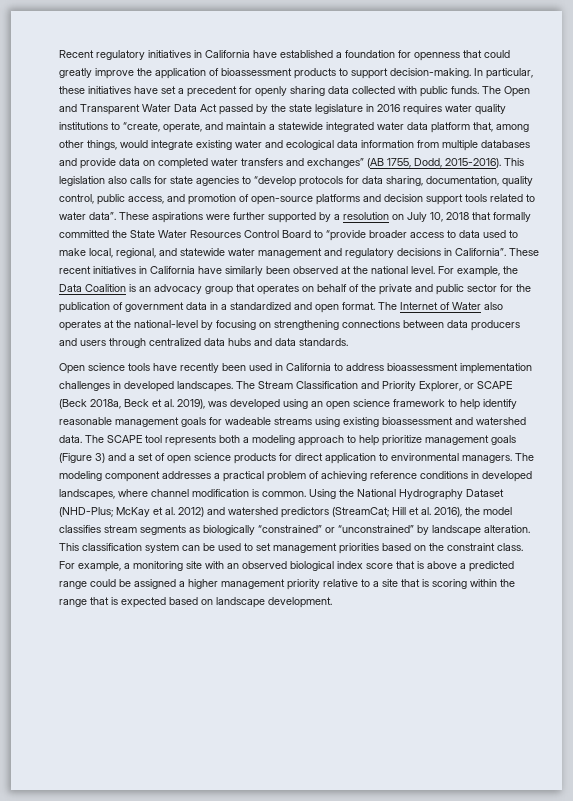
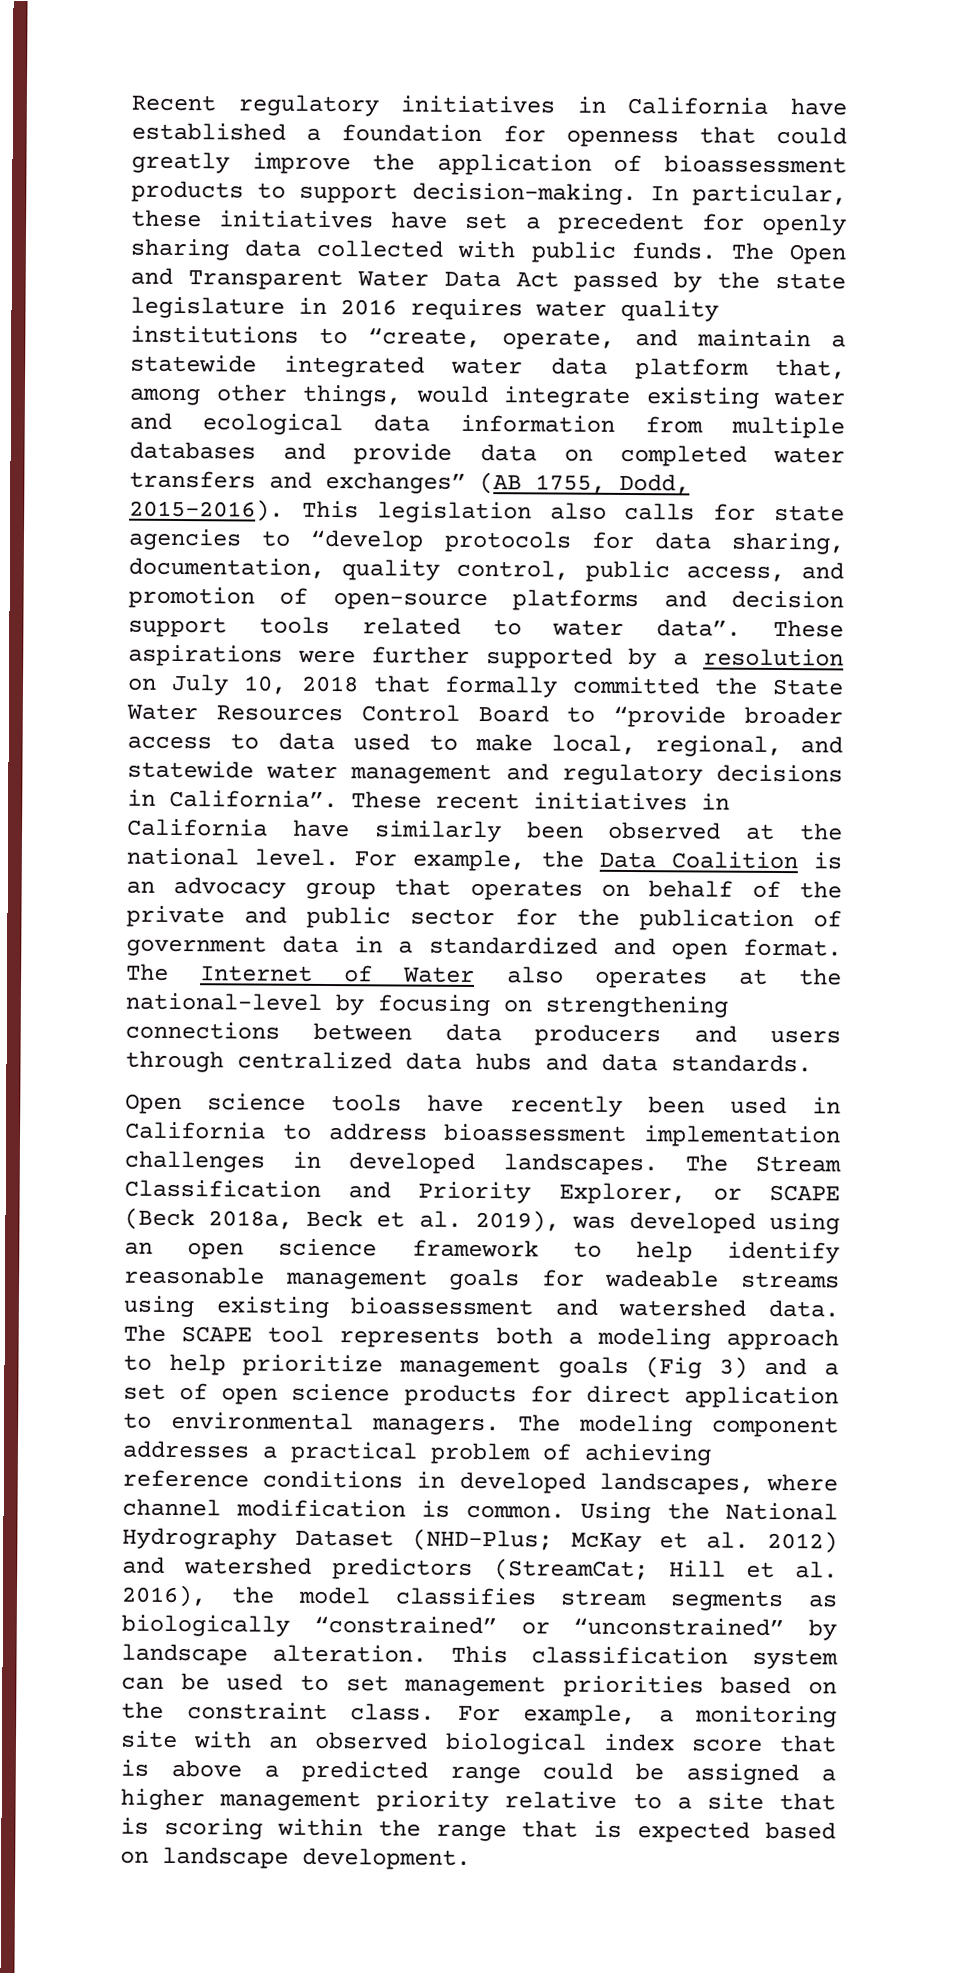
[59,453,92,463] (Figure -> [645,1356,703,1379] (Fig

